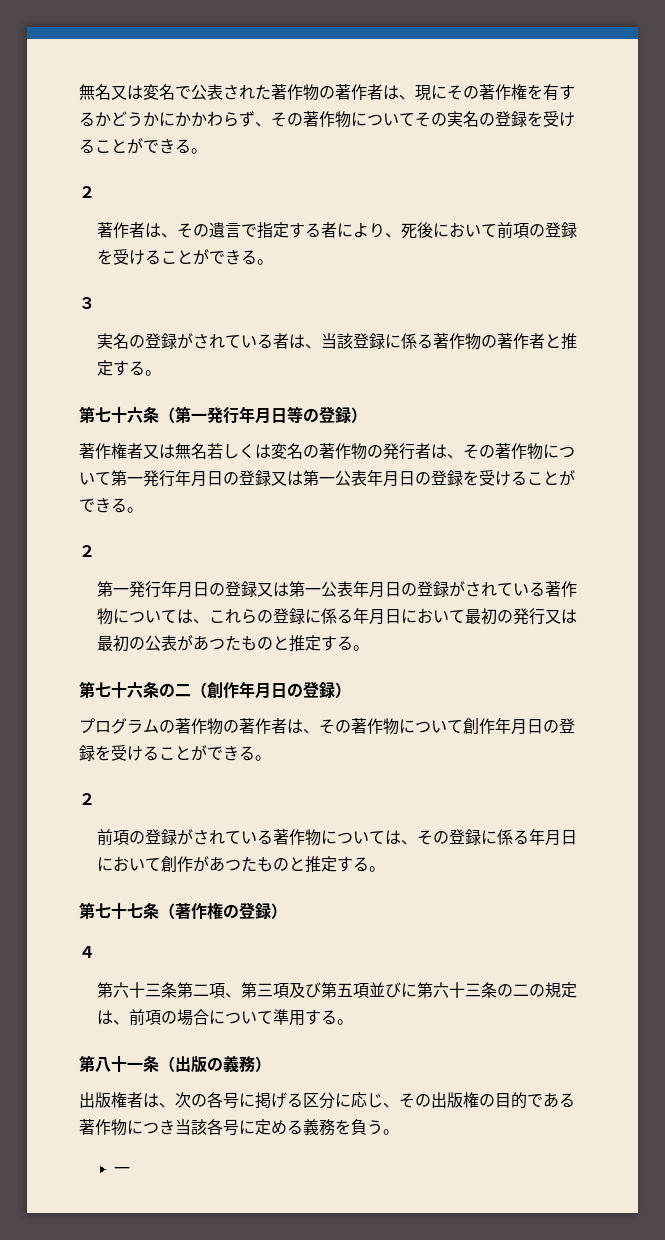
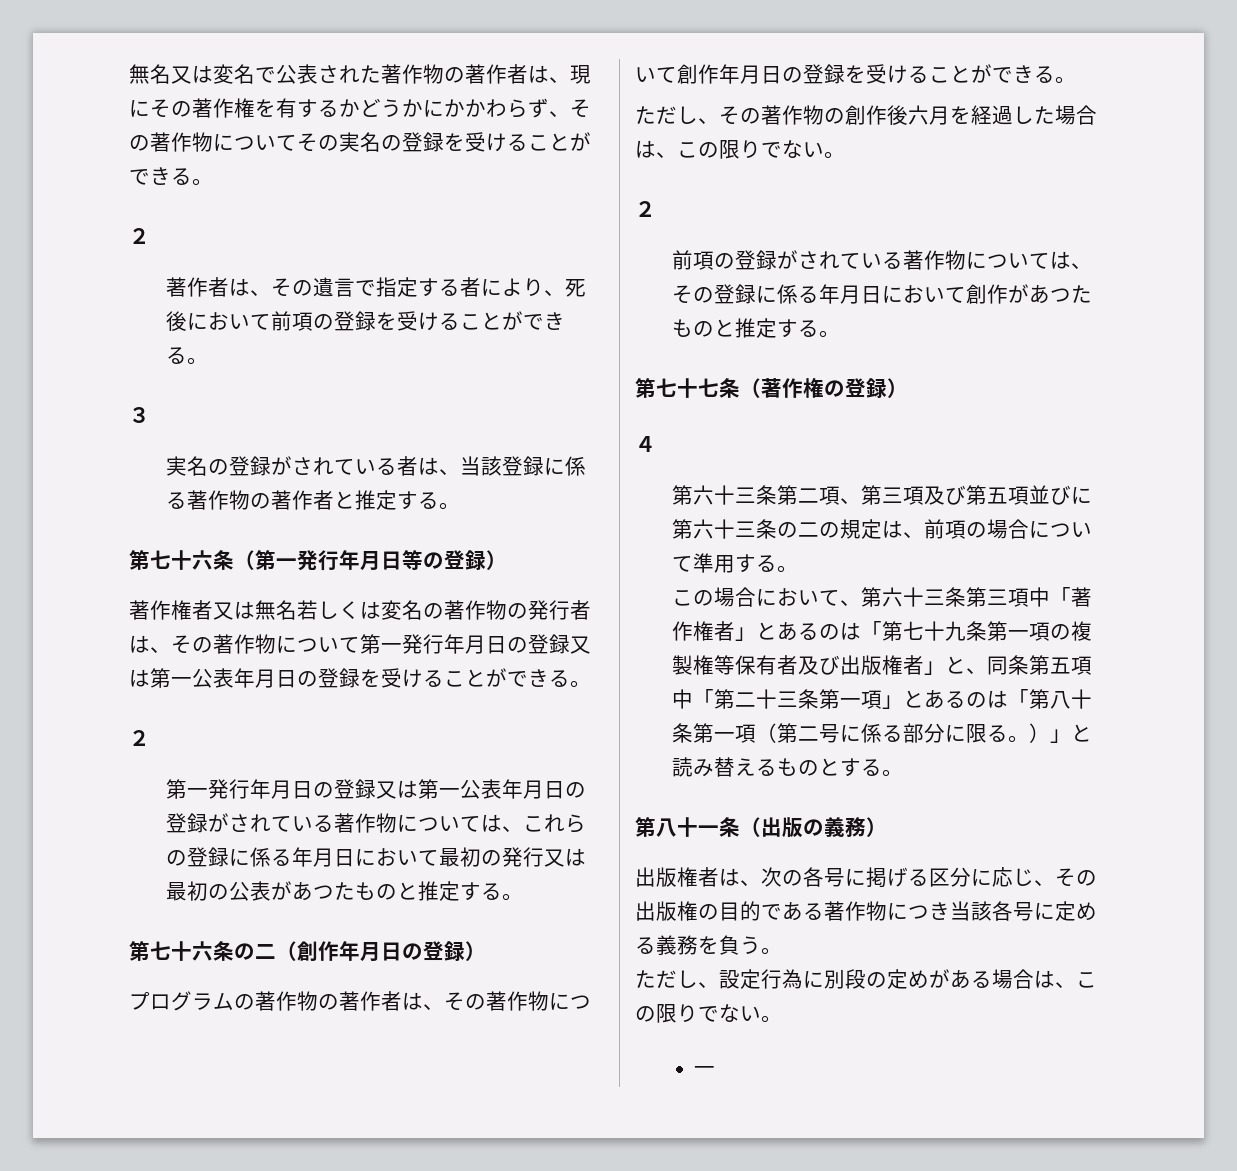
(271, 758) none -> [635,105,1097,125] [635,139,845,159] // ただし、その著作物の創作後六月を経過した場合は、この限りでない。
(353, 1022) none -> [671,587,1092,607] [671,621,1092,641] [671,655,1092,675] [671,689,1092,709] [671,723,1092,743] [671,757,903,777] // この場合において、第六十三条第三項中「著作権者」とあるのは「第七十九条第一項の複製権等保有者及び出版権者」と、同条第五項中「第二十三条第一項」とあるのは「第八十条第一項（第二号に係る部分に限る。）」と読み替えるものとする。
(399, 1132) none -> [635,969,1097,989] [635,1003,782,1023] // ただし、設定行為に別段の定めがある場合は、この限りでない。

